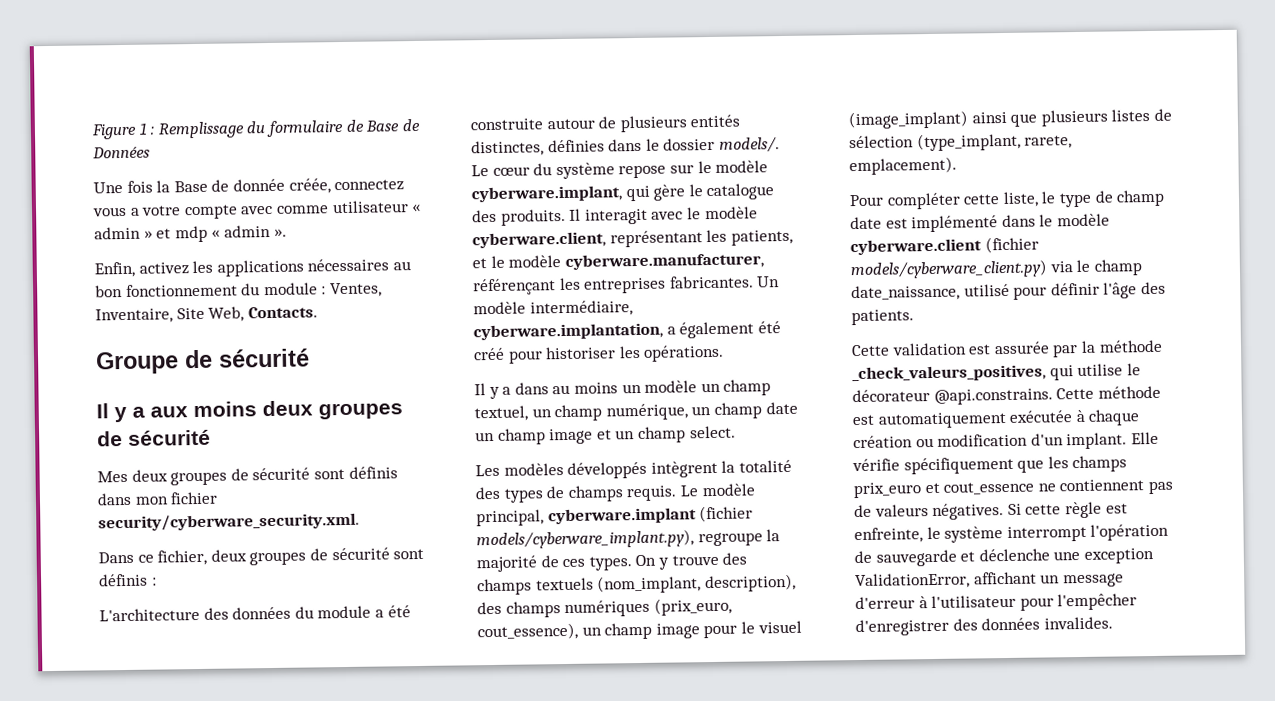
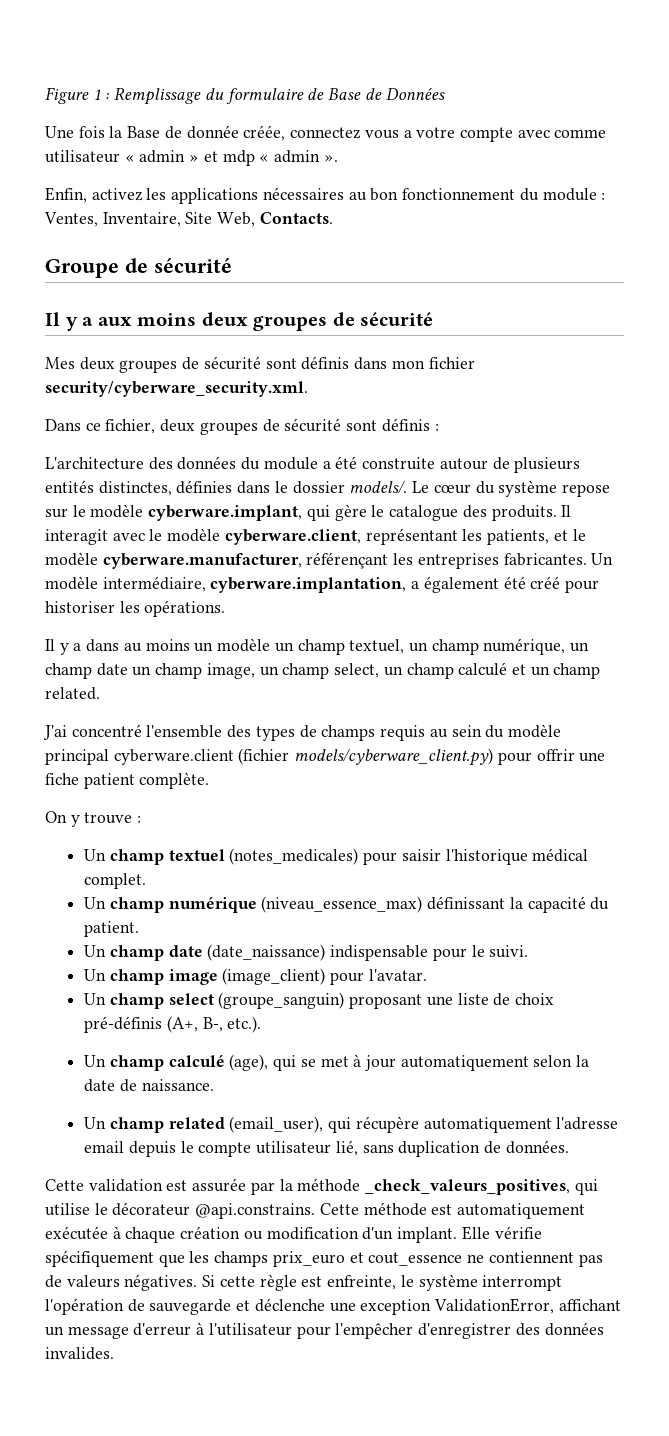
[549,425,736,445] [475,459,792,479] [475,483,755,503] [476,505,754,527] [476,529,781,550] [476,552,748,573] [477,573,796,596] [477,597,732,618] [477,620,802,641] [848,108,1172,130] [849,132,1073,152] [849,156,957,176] [849,189,1166,210] [850,213,1110,233] [850,236,1039,256] [850,259,1143,280] [851,281,1166,302] [851,309,914,326] image et un champ select. // Les modèles développés intègrent la totalité des types de champs requis. Le modèle principal, cyberware.implant (fichier models/cyberware_implant.py), regroupe la majorité de ces types. On y trouve des champs textuels (nom_implant, description), des champs numériques (prix_euro, cout_essence), un champ image pour le visuel (image_implant) ainsi que plusieurs listes de sélection (type_implant, rarete, emplacement). // Pour compléter cette liste, le type de champ date est implémenté dans le modèle cyberware.client (fichier models/cyberware_client.py) via le champ date_naissance, utilisé pour définir l'âge des patients. -> [206,662,601,679] [45,687,100,700] [43,724,561,741] [45,748,606,766] [45,772,210,789] [45,811,142,827] [84,848,589,865] [84,873,147,889] [84,896,610,913] [84,921,140,937] [84,944,529,961] [84,968,427,985] [84,992,555,1009] [84,1016,262,1033] [84,1054,590,1071] [84,1079,214,1092] [84,1116,619,1133] [84,1140,569,1157] image, un champ select, un champ calculé et un champ related. // J'ai concentré l'ensemble des types de champs requis au sein du modèle principal cyberware.client (fichier models/cyberware_client.py) pour offrir une fiche patient complète. // On y trouve : // Un champ textuel (notes_medicales) pour saisir l'historique médical complet. // Un champ numérique (niveau_essence_max) définissant la capacité du patient. // Un champ date (date_naissance) indispensable pour le suivi. // Un champ image (image_client) pour l'avatar. // Un champ select (groupe_sanguin) proposant une liste de choix pré-définis (A+, B-, etc.). // Un champ calculé (age), qui se met à jour automatiquement selon la date de naissance. // Un champ related (email_user), qui récupère automatiquement l'adresse email depuis le compte utilisateur lié, sans duplication de données.

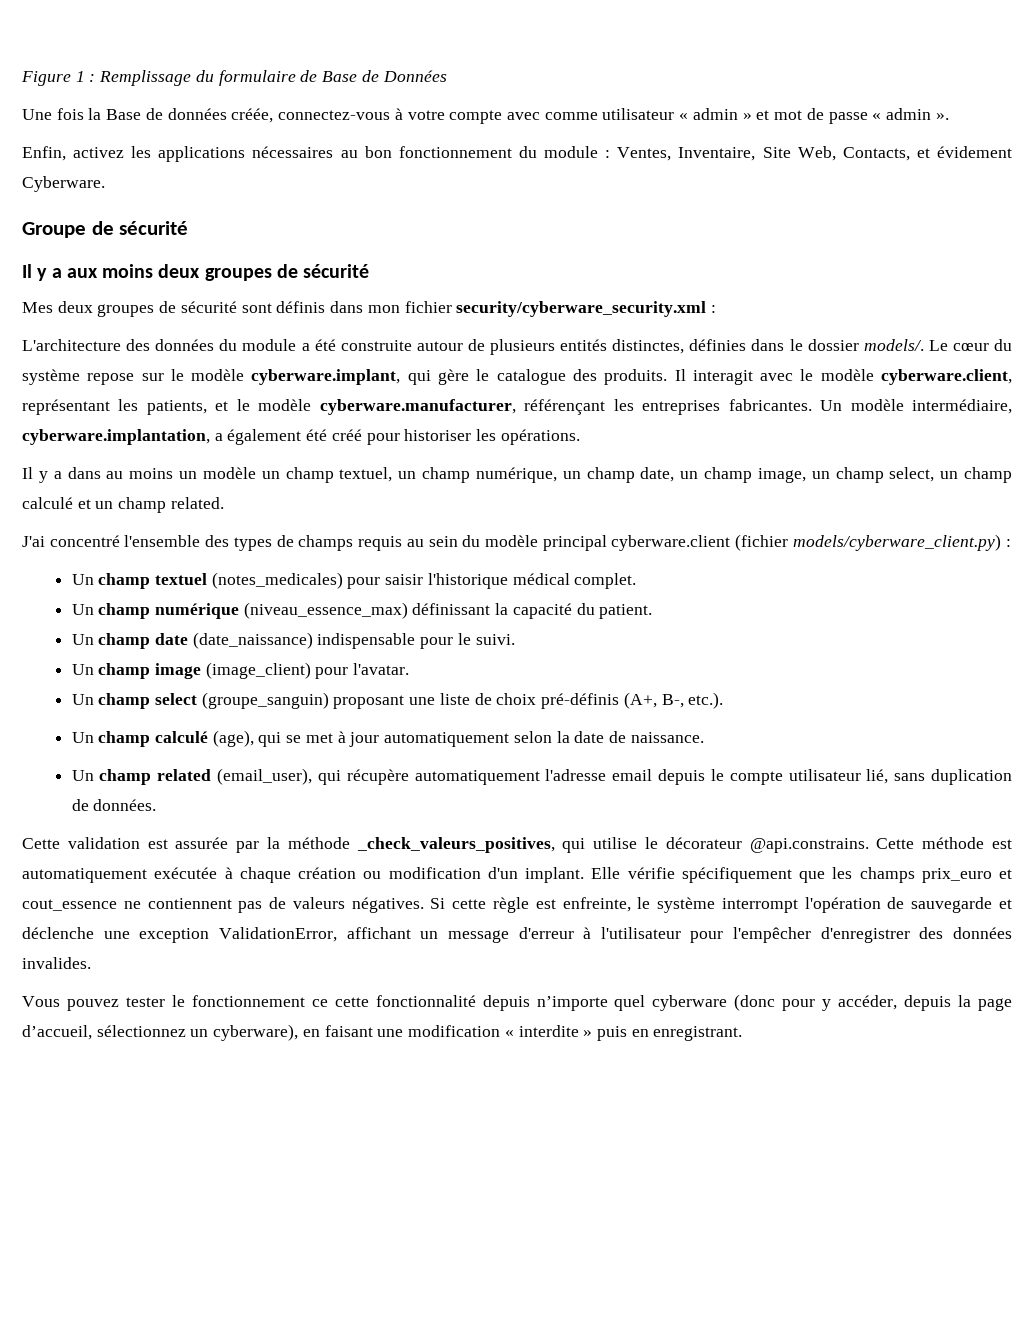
[186,125,412,141] donnée créée, connectez vous a -> [167,108,403,123] données créée, connectez-vous à
[222,150,255,166] mdp -> [774,108,868,124] mot de passe
[259,212,333,224] Contacts. -> [842,146,1013,161] [22,176,105,192] Contacts, et évidement Cyberware.
[45,381,308,397] [45,418,430,435] security/cyberware_security.xml. // Dans ce fichier, deux groupes de sécurité sont définis -> [456,301,707,317] security/cyberware_security.xml
[96,663,128,676] date -> [640,467,675,482] date,
[497,749,606,765] [45,772,210,789] [45,811,133,827] pour offrir une fiche patient complète. // On y trouve -> (1001, 542) none
(114, 1353) none -> [22,994,1013,1011] [22,1024,743,1041] // Vous pouvez tester le fonctionnement ce cette fonctionnalité depuis n’importe quel cyberware (donc pour y accéder, depuis la page d’accueil, sélectionnez un cyberware), en faisant une modification « interdite » puis en enregistrant.

